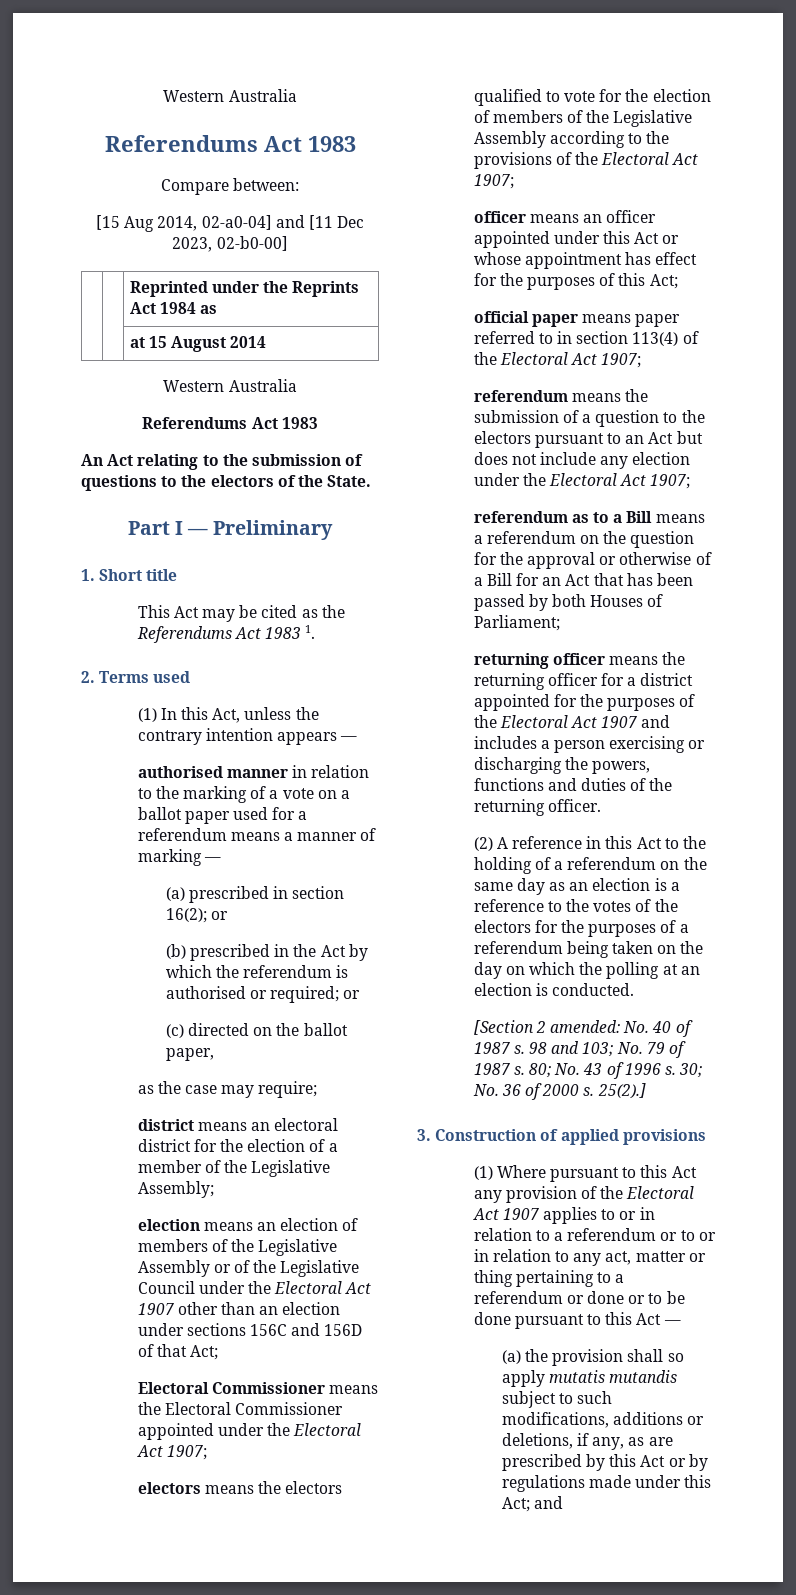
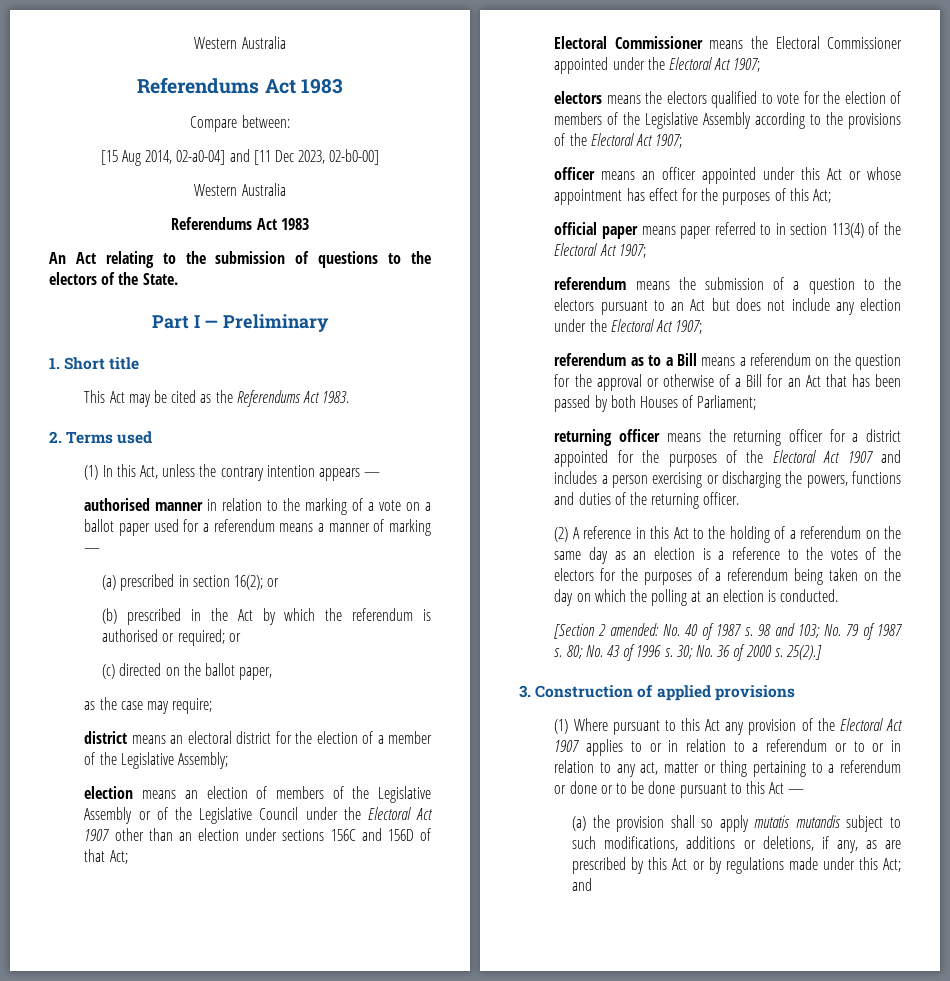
[129,281,360,297] [129,302,218,314] [129,336,267,352] // | | Reprinted under the Reprints Act 1984 as // | | at 15 August 2014 -> (380, 157) none
[264,625,316,639] 1983 1. -> [322,391,350,403] 1983.

